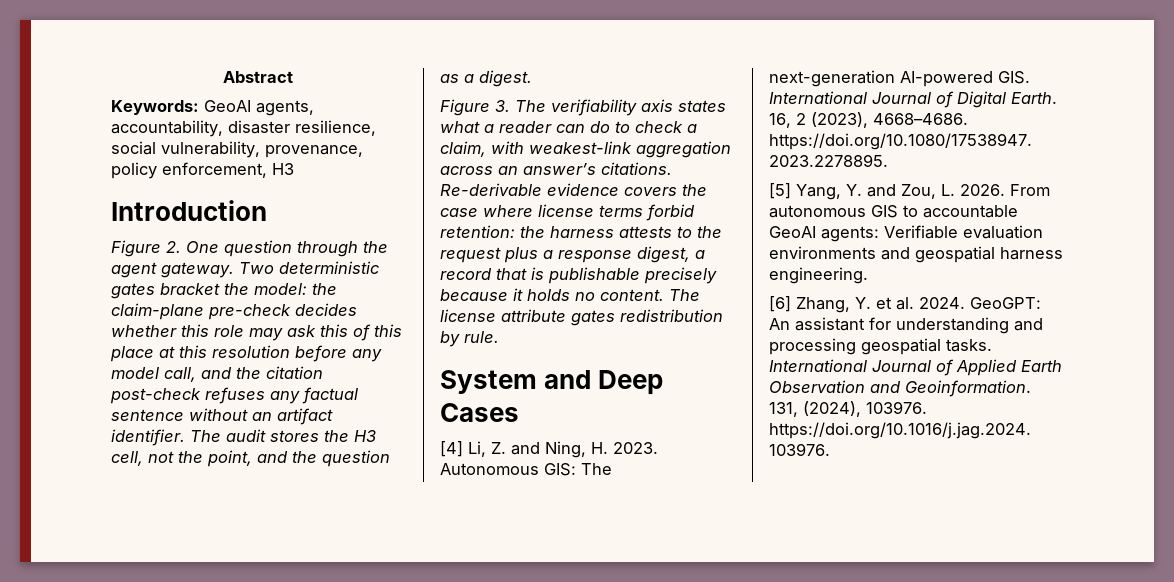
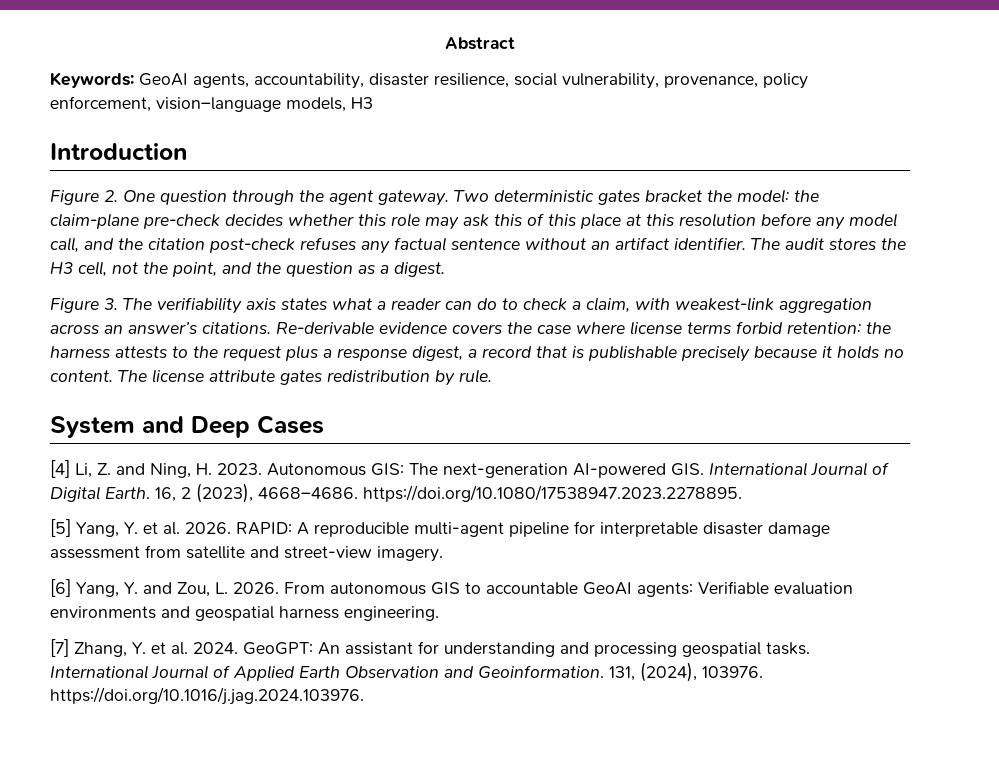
(267, 170) none -> [156,97,346,112] vision–language models,
(862, 190) none -> [143,521,830,537] [50,545,443,562] [50,579,138,597] et al. 2026. RAPID: A reproducible multi-agent pipeline for interpretable disaster damage assessment from satellite and street-view imagery. // [6] Yang, Y.
[769,296,791,312] [6] -> [50,639,69,657] [7]

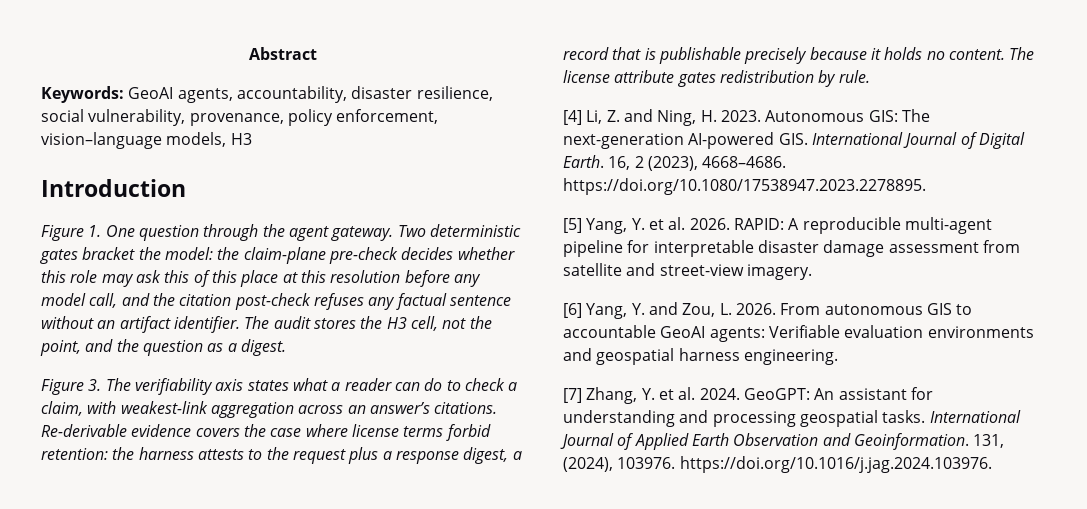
[104,190,118,202] 2. -> [88,225,102,237] 1.
[50,415,324,438] // System and Deep Cases -> (870, 76) none

